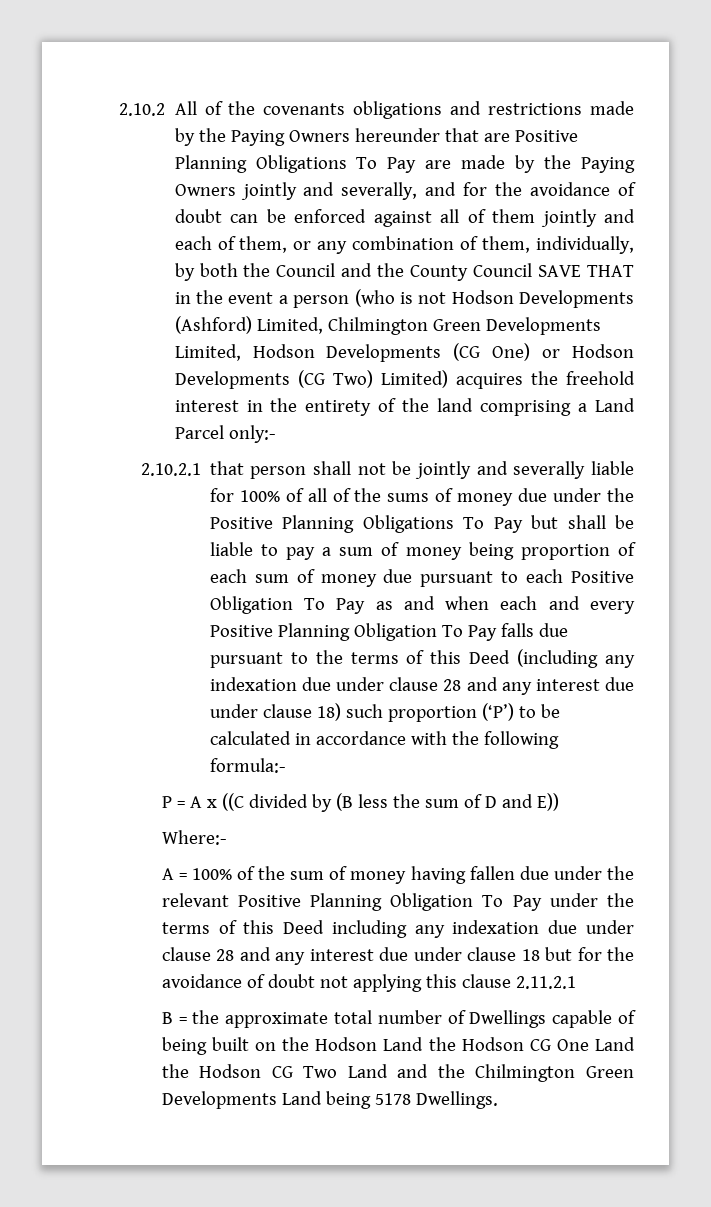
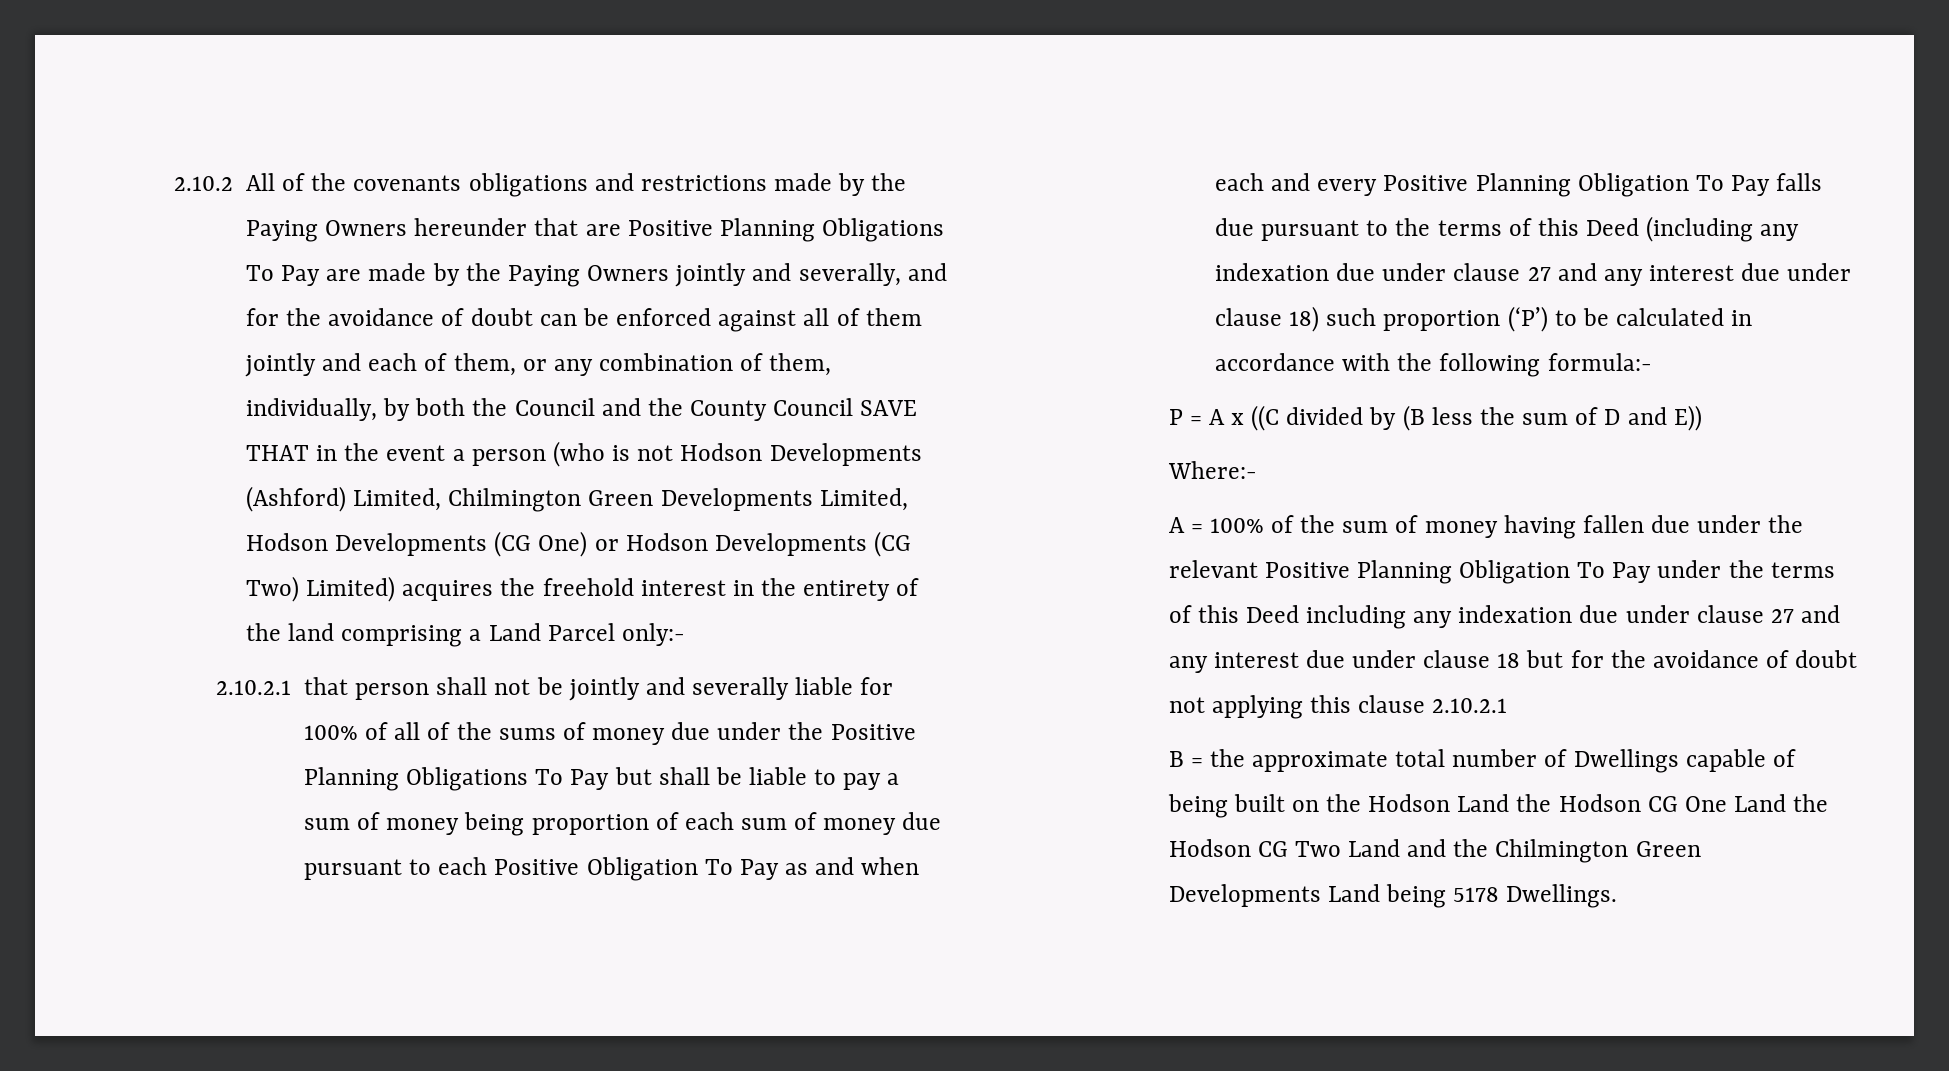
[443,679,462,691] 28 -> [1527,267,1551,281] 27
[216,949,235,961] 28 -> [1770,609,1794,623] 27
[515,976,576,989] 2.11.2.1 -> [1432,698,1508,713] 2.10.2.1

